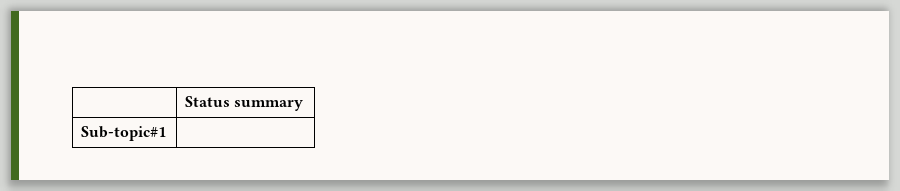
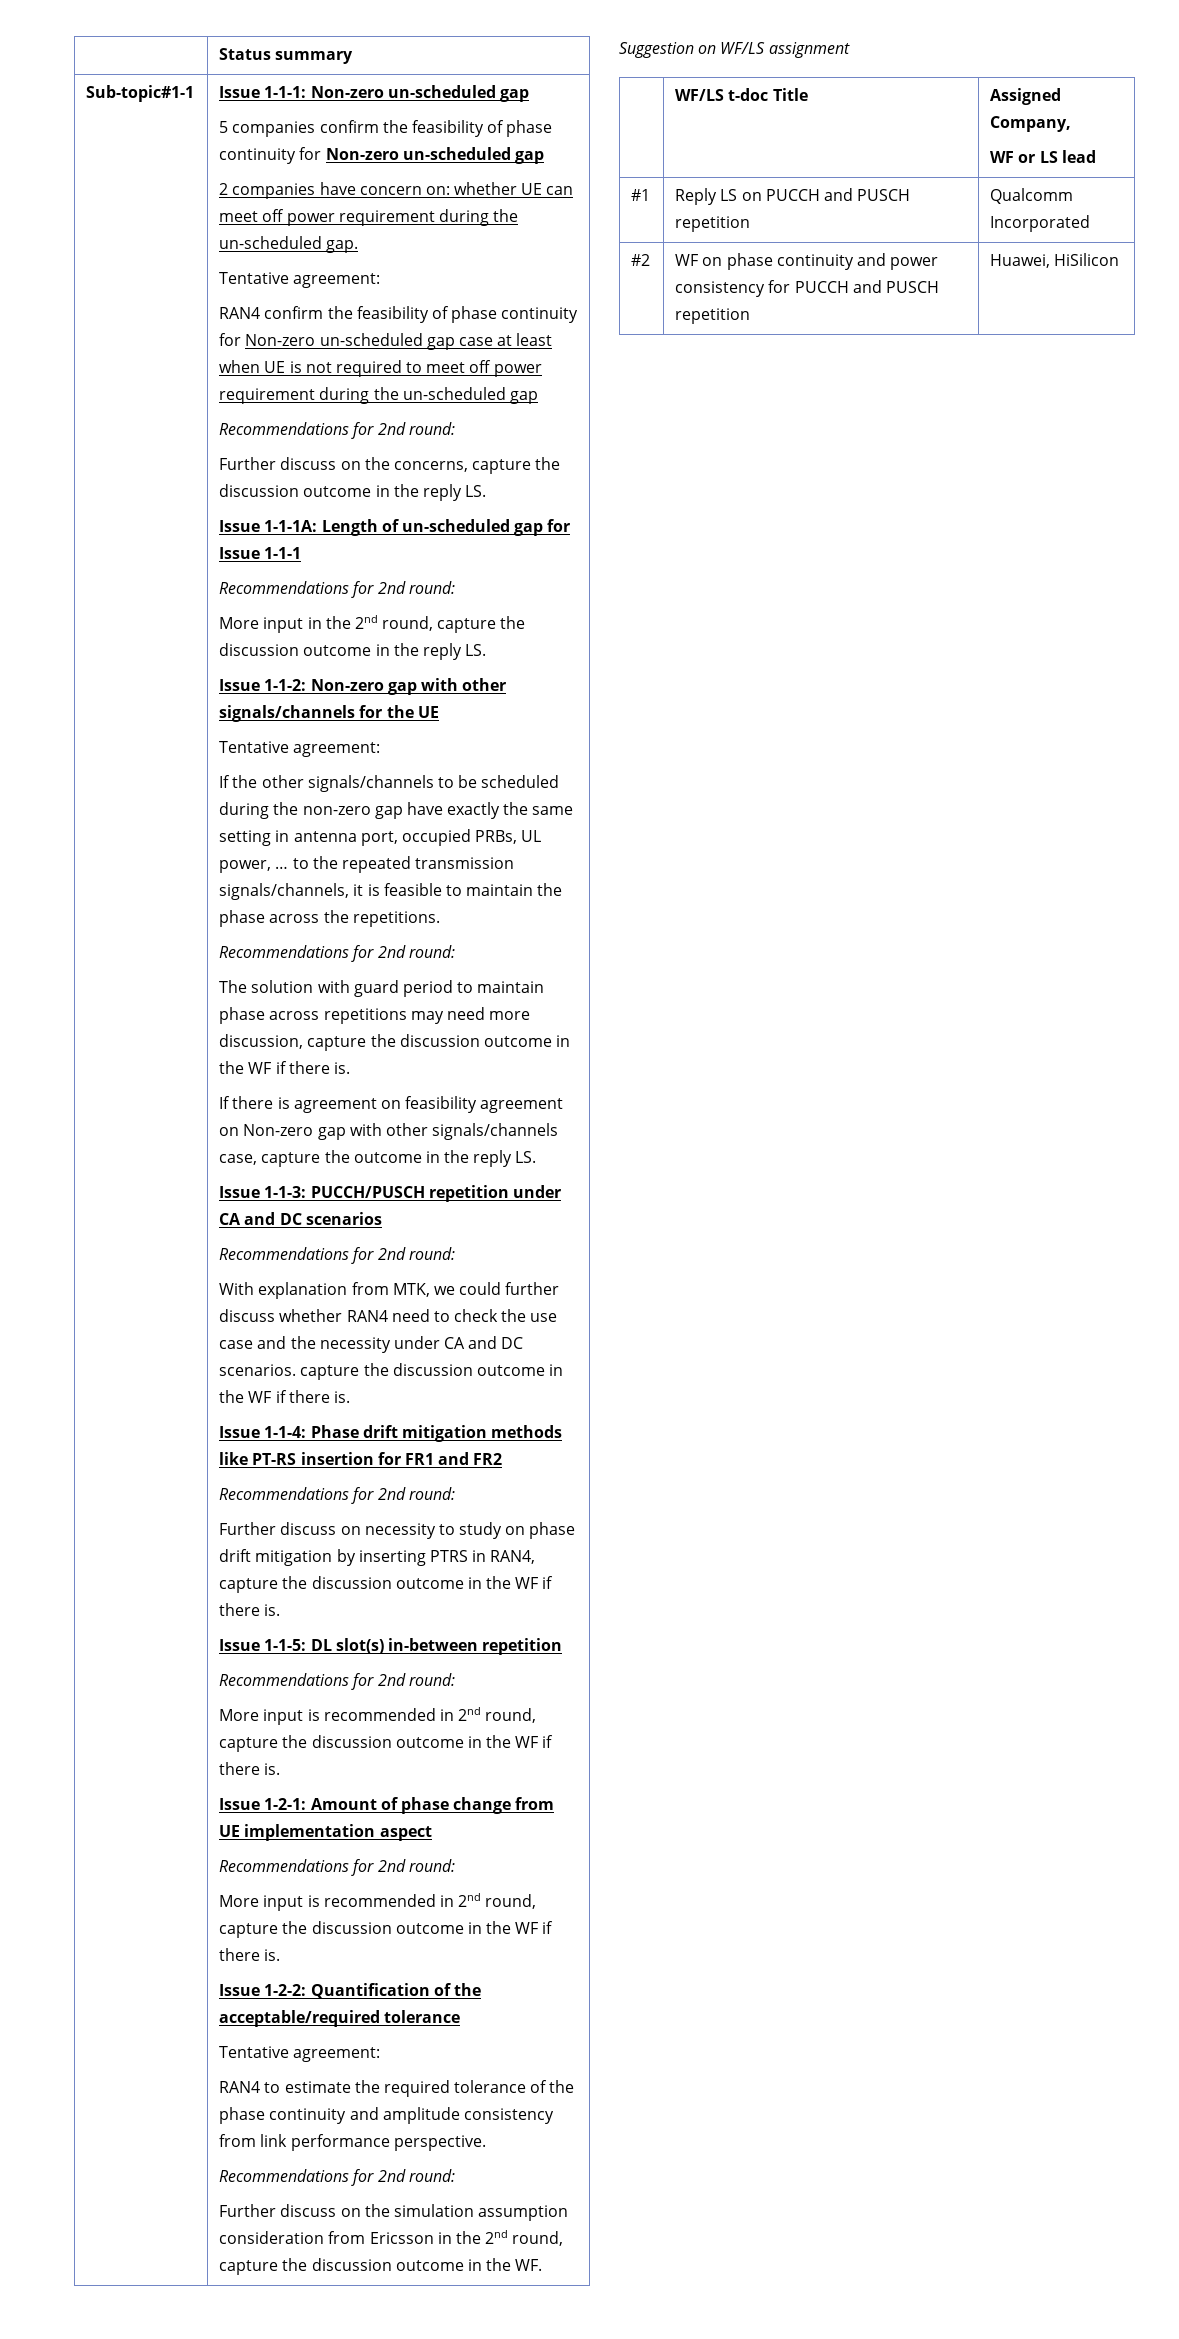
[81,126,167,141] Sub-topic#1 | -> [86,85,195,102] [219,85,529,102] [219,120,553,137] [219,147,544,164] [219,182,574,199] [219,209,519,226] [219,236,359,253] [219,272,381,288] [219,306,579,323] [219,333,553,350] [219,360,542,377] [219,387,538,404] [219,422,455,439] [219,457,561,474] [219,484,487,501] [219,519,571,536] [219,547,302,559] [219,581,455,598] [219,615,526,633] [219,643,487,660] [219,678,507,695] [219,705,439,722] [219,741,381,757] [219,775,560,792] [219,802,574,819] [219,829,542,846] [219,856,515,873] [219,883,563,900] [219,910,440,927] [219,945,455,962] [219,980,545,997] [219,1007,531,1024] [219,1034,571,1051] [219,1061,350,1074] [219,1096,564,1113] [219,1123,559,1140] [219,1150,537,1167] [219,1185,561,1202] [219,1212,382,1225] [219,1247,455,1264] [219,1282,560,1299] [219,1309,558,1322] [219,1336,524,1353] [219,1363,564,1380] [219,1390,350,1403] [219,1425,563,1442] [219,1452,503,1465] [219,1487,455,1504] [219,1522,576,1539] [219,1549,536,1566] [219,1576,554,1593] [219,1603,281,1616] [219,1638,563,1655] [219,1673,455,1690] [219,1707,537,1725] [219,1735,554,1752] [219,1762,281,1775] [219,1797,555,1814] [219,1824,432,1841] [219,1859,455,1876] [219,1893,537,1911] [219,1921,554,1938] [219,1948,281,1961] [219,1983,481,1999] [219,2010,461,2027] [219,2046,381,2062] [219,2080,575,2097] [219,2107,554,2124] [219,2134,486,2151] [219,2169,455,2186] [219,2204,569,2221] [219,2230,564,2246] [219,2258,543,2275] [619,42,850,58] [675,88,808,101] [990,88,1062,105] [990,116,1072,132] [990,150,1096,163] [631,189,651,201] [675,188,911,205] [675,216,751,232] [990,188,1074,204] [990,215,1091,232] [631,254,651,266] [675,253,939,270] [675,280,939,297] [675,308,751,324] [990,253,1120,268] Sub-topic#1-1 | Issue 1-1-1: Non-zero un-scheduled gap // 5 companies confirm the feasibility of phase continuity for Non-zero un-scheduled gap // 2 companies have concern on: whether UE can meet off power requirement during the un-scheduled gap. // Tentative agreement: // RAN4 confirm the feasibility of phase continuity for Non-zero un-scheduled gap case at least when UE is not required to meet off power requirement during the un-scheduled gap // Recommendations for 2nd round: // Further discuss on the concerns, capture the discussion outcome in the reply LS. // Issue 1-1-1A: Length of un-scheduled gap for Issue 1-1-1 // Recommendations for 2nd round: // More input in the 2nd round, capture the discussion outcome in the reply LS. // Issue 1-1-2: Non-zero gap with other signals/channels for the UE // Tentative agreement: // If the other signals/channels to be scheduled during the non-zero gap have exactly the same setting in antenna port, occupied PRBs, UL power, … to the repeated transmission signals/channels, it is feasible to maintain the phase across the repetitions. // Recommendations for 2nd round: // The solution with guard period to maintain phase across repetitions may need more discussion, capture the discussion outcome in the WF if there is. // If there is agreement on feasibility agreement on Non-zero gap with other signals/channels case, capture the outcome in the reply LS. // Issue 1-1-3: PUCCH/PUSCH repetition under CA and DC scenarios // Recommendations for 2nd round: // With explanation from MTK, we could further discuss whether RAN4 need to check the use case and the necessity under CA and DC scenarios. capture the discussion outcome in the WF if there is. // Issue 1-1-4: Phase drift mitigation methods like PT-RS insertion for FR1 and FR2 // Recommendations for 2nd round: // Further discuss on necessity to study on phase drift mitigation by inserting PTRS in RAN4, capture the discussion outcome in the WF if there is. // Issue 1-1-5: DL slot(s) in-between repetition // Recommendations for 2nd round: // More input is recommended in 2nd round, capture the discussion outcome in the WF if there is. // Issue 1-2-1: Amount of phase change from UE implementation aspect // Recommendations for 2nd round: // More input is recommended in 2nd round, capture the discussion outcome in the WF if there is. // Issue 1-2-2: Quantification of the acceptable/required tolerance // Tentative agreement: // RAN4 to estimate the required tolerance of the phase continuity and amplitude consistency from link performance perspective. // Recommendations for 2nd round: // Further discuss on the simulation assumption consideration from Ericsson in the 2nd round, capture the discussion outcome in the WF. // Suggestion on WF/LS assignment // | WF/LS t-doc Title | Assigned Company, // WF or LS lead // #1 | Reply LS on PUCCH and PUSCH repetition | Qualcomm Incorporated // #2 | WF on phase continuity and power consistency for PUCCH and PUSCH repetition | Huawei, HiSilicon

